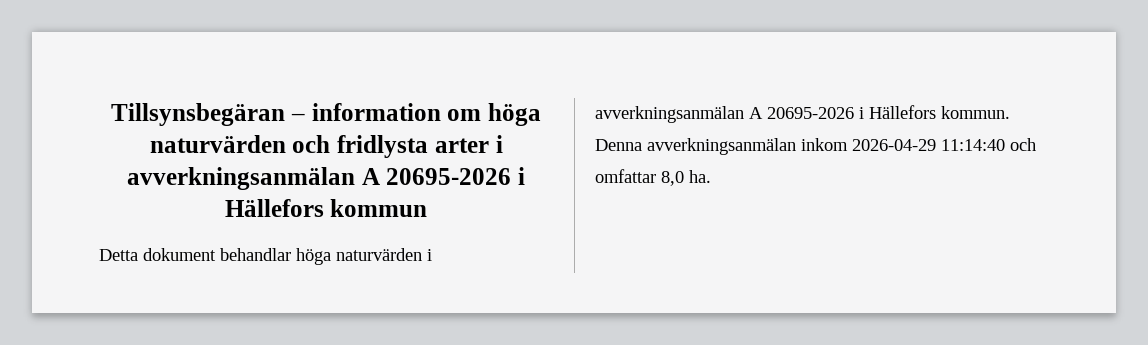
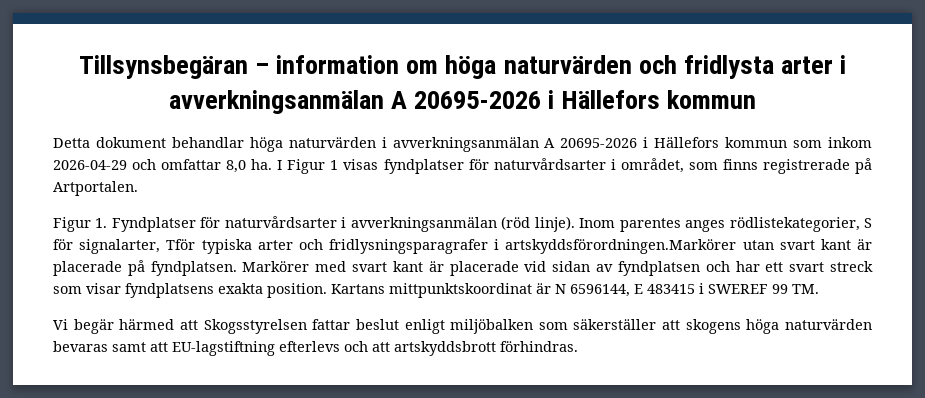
[941,106,1010,119] [595,138,796,155] kommun. Denna avverkningsanmälan -> [725,137,823,148] kommun som
[941,139,1005,151] 11:14:40 -> (127, 165) none
(711, 176) none -> [277,158,872,174] [53,181,138,196] [53,216,872,232] [53,239,872,254] [53,260,874,276] [53,283,819,298] [53,319,872,334] [53,341,578,356] I Figur 1 visas fyndplatser för naturvårdsarter i området, som finns registrerade på Artportalen. // Figur 1. Fyndplatser för naturvårdsarter i avverkningsanmälan (röd linje). Inom parentes anges rödlistekategorier, S för signalarter, Tför typiska arter och fridlysningsparagrafer i artskyddsförordningen.Markörer utan svart kant är placerade på fyndplatsen. Markörer med svart kant är placerade vid sidan av fyndplatsen och har ett svart streck som visar fyndplatsens exakta position. Kartans mittpunktskoordinat är N 6596144, E 483415 i SWEREF 99 TM. // Vi begär härmed att Skogsstyrelsen fattar beslut enligt miljöbalken som säkerställer att skogens höga naturvärden bevaras samt att EU-lagstiftning efterlevs och att artskyddsbrott förhindras.

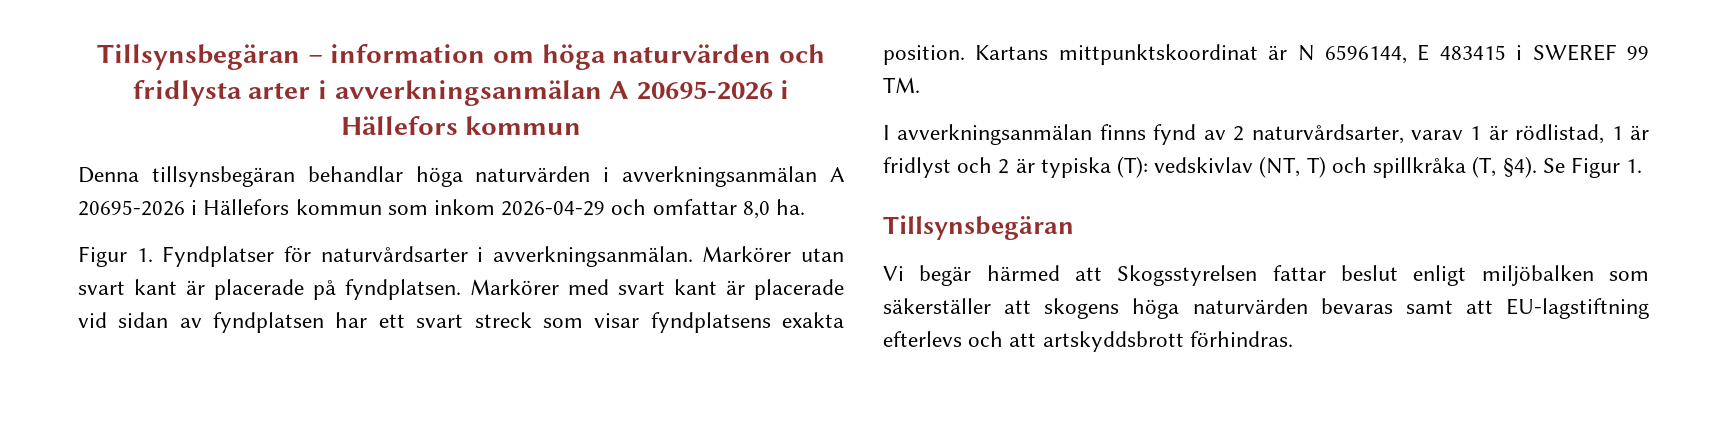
[53,137,166,148] Detta dokument -> [78,166,295,187] Denna tillsynsbegäran
[277,158,872,174] [53,181,138,196] I Figur 1 visas fyndplatser för naturvårdsarter i området, som finns registrerade på Artportalen. -> (806, 207) none
[350,216,872,232] [53,239,737,254] avverkningsanmälan (röd linje). Inom parentes anges rödlistekategorier, S för signalarter, Tför typiska arter och fridlysningsparagrafer i artskyddsförordningen.Markörer -> [492,246,792,267] avverkningsanmälan. Markörer
[705,261,730,272] och -> (325, 322) none
(819, 289) none -> [883,124,1649,145] [883,156,1643,178] [883,215,1074,240] // I avverkningsanmälan finns fynd av 2 naturvårdsarter, varav 1 är rödlistad, 1 är fridlyst och 2 är typiska (T): vedskivlav (NT, T) och spillkråka (T, §4). Se Figur 1. // Tillsynsbegäran

